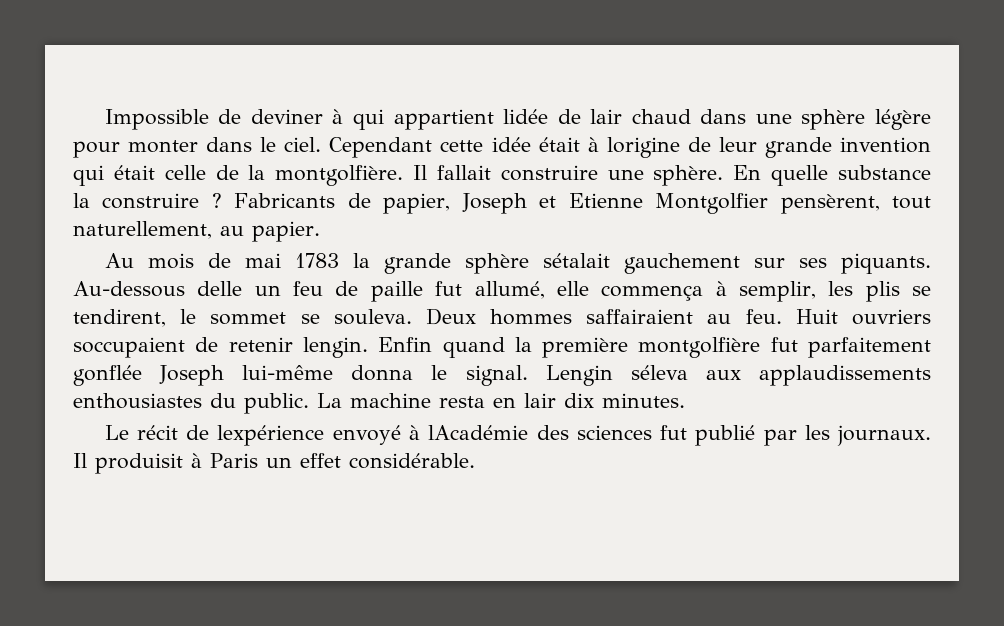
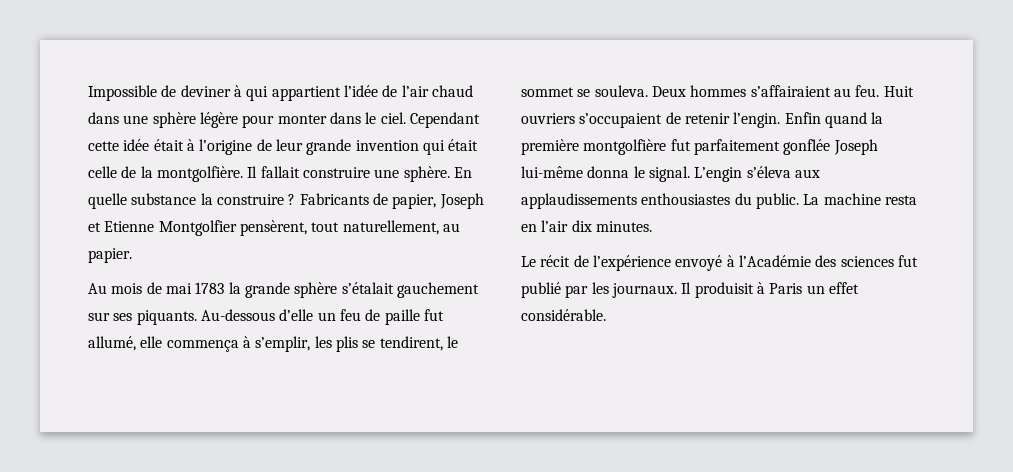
[503,109,623,124] lidée de lair -> [343,85,429,97] l’idée de l’air
[606,137,680,158] lorigine -> [199,139,253,155] l’origine
[542,253,610,268] sétalait -> [341,282,394,294] s’étalait
[197,281,243,296] delle -> [279,309,314,321] d’elle
[738,281,816,302] semplir, -> [255,336,311,352] s’emplir,
[586,309,694,324] saffairaient -> [750,85,831,97] s’affairaient
[73,337,185,358] soccupaient -> [579,113,663,128] s’occupaient
[302,337,368,358] lengin. -> [733,112,781,128] l’engin.
[545,365,688,386] Lengin séleva -> [694,166,791,182] L’engin s’éleva
[524,393,556,408] lair -> [541,220,569,232] l’air
[217,425,325,446] lexpérience -> [592,255,671,271] l’expérience
[428,425,529,440] lAcadémie -> [738,255,811,267] l’Académie

